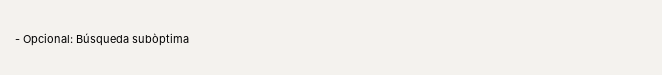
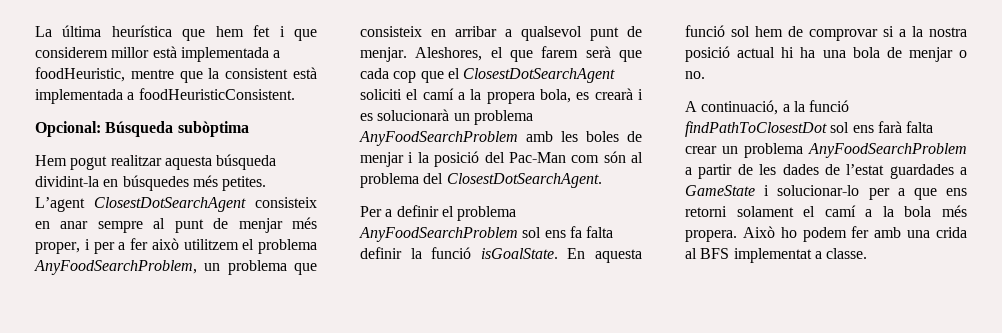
[15,33,189,46] - Opcional: Búsqueda subòptima -> [35,25,317,41] [35,46,281,62] [35,67,317,83] [35,88,295,104] [35,121,249,137] [35,154,277,170] [35,175,267,191] [35,197,317,212] [35,217,317,233] [35,238,317,254] [34,260,317,275] [360,26,642,41] [360,46,642,62] [360,68,616,83] [360,88,643,104] [360,109,533,125] [359,131,642,146] [360,151,643,167] [360,173,602,188] [360,205,517,221] [359,226,614,242] [360,247,642,263] [685,25,967,41] [685,46,967,62] [685,71,705,79] [685,100,850,115] [685,121,934,137] [685,143,967,158] [685,164,967,179] [685,185,967,200] [685,205,967,217] [685,226,967,242] [685,248,868,263] La última heurística que hem fet i que considerem millor està implementada a foodHeuristic, mentre que la consistent està implementada a foodHeuristicConsistent. // Opcional: Búsqueda subòptima // Hem pogut realitzar aquesta búsqueda dividint-la en búsquedes més petites. L’agent ClosestDotSearchAgent consisteix en anar sempre al punt de menjar més proper, i per a fer això utilitzem el problema AnyFoodSearchProblem, un problema que consisteix en arribar a qualsevol punt de menjar. Aleshores, el que farem serà que cada cop que el ClosestDotSearchAgent soliciti el camí a la propera bola, es crearà i es solucionarà un problema AnyFoodSearchProblem amb les boles de menjar i la posició del Pac-Man com són al problema del ClosestDotSearchAgent. // Per a definir el problema AnyFoodSearchProblem sol ens fa falta definir la funció isGoalState. En aquesta funció sol hem de comprovar si a la nostra posició actual hi ha una bola de menjar o no. // A continuació, a la funció findPathToClosestDot sol ens farà falta crear un problema AnyFoodSearchProblem a partir de les dades de l’estat guardades a GameState i solucionar-lo per a que ens retorni solament el camí a la bola més propera. Això ho podem fer amb una crida al BFS implementat a classe.

